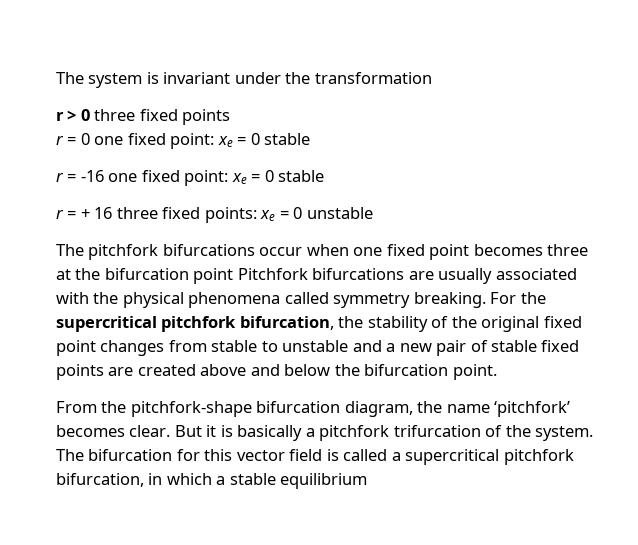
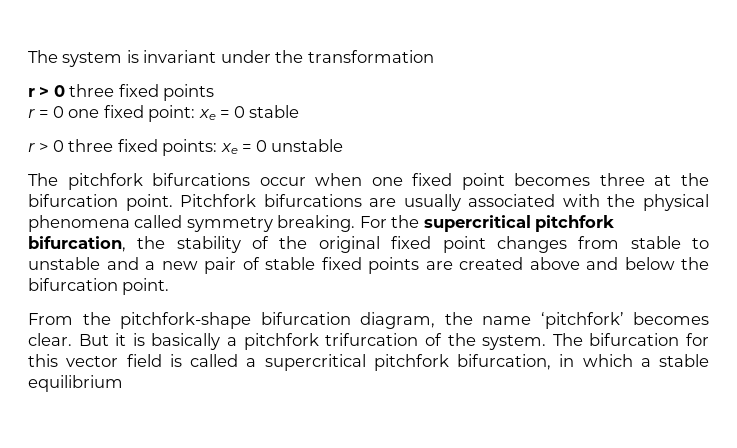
[67,170,325,186] [56,207,113,219] = -16 one fixed point: xe = 0 stable // r = + 16 -> [39,140,64,152] > 0
[193,268,234,284] point -> [125,194,173,211] point.

